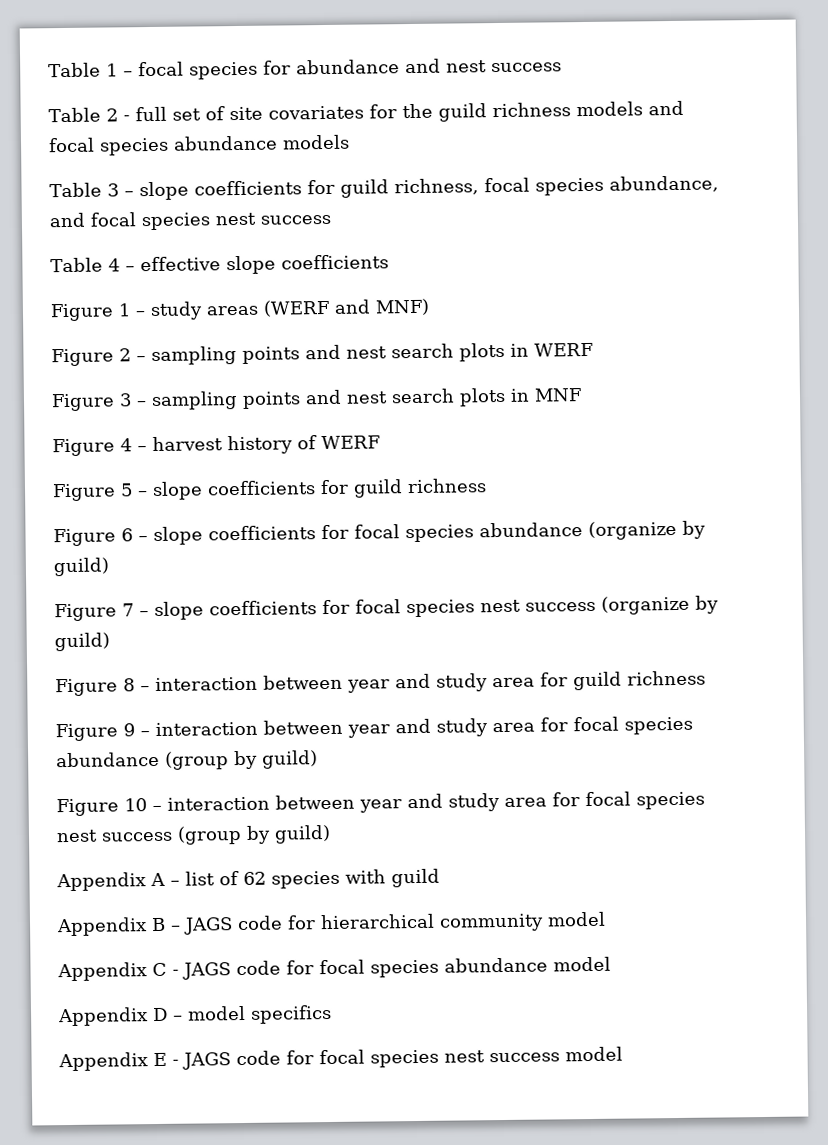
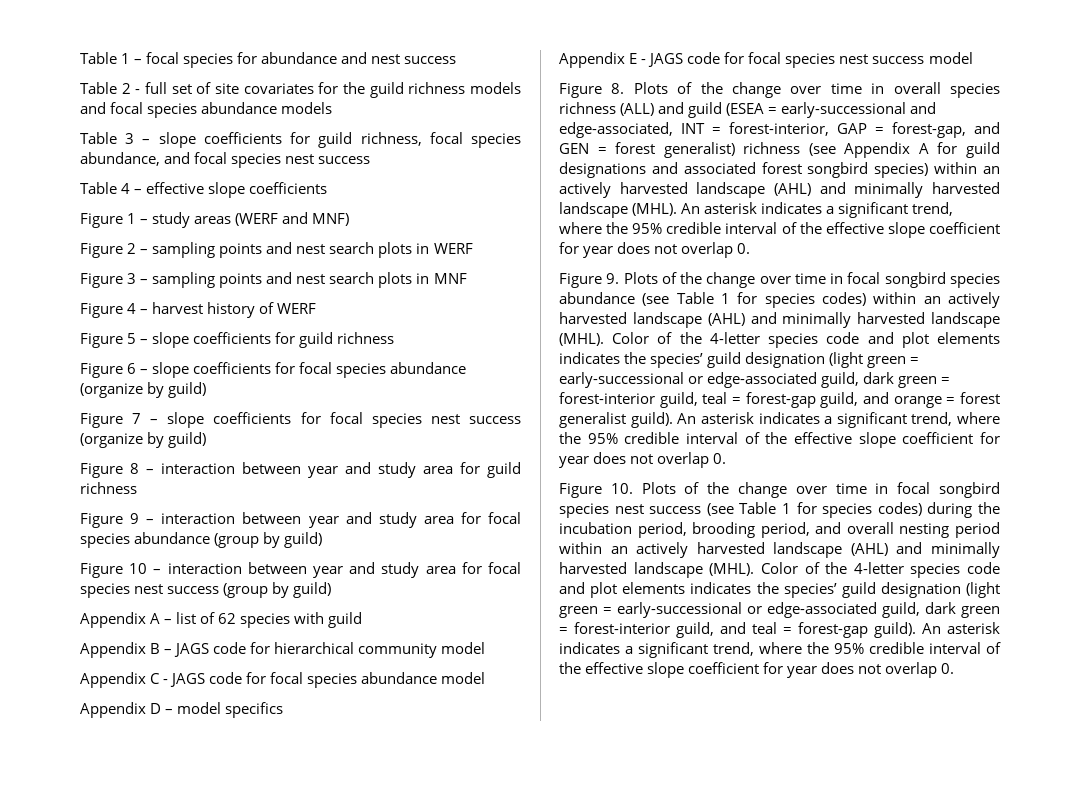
(623, 1054) none -> [559,82,1000,98] [559,102,937,118] [559,122,1000,138] [559,142,1000,158] [559,162,1001,178] [559,182,1000,198] [559,202,954,218] [559,222,1000,238] [559,242,751,258] [559,272,1000,288] [559,292,1000,308] [559,312,1000,328] [559,332,1000,348] [559,352,920,368] [559,372,951,388] [559,392,1000,408] [559,412,1000,428] [559,432,1000,448] [559,452,727,468] [559,482,1000,498] [559,502,1000,518] [559,522,1000,538] [559,542,1000,558] [559,562,1000,578] [559,582,1000,598] [559,602,1000,618] [559,622,1000,638] [559,642,1001,658] [559,662,955,678] // Figure 8. Plots of the change over time in overall species richness (ALL) and guild (ESEA = early-successional and edge-associated, INT = forest-interior, GAP = forest-gap, and GEN = forest generalist) richness (see Appendix A for guild designations and associated forest songbird species) within an actively harvested landscape (AHL) and minimally harvested landscape (MHL). An asterisk indicates a significant trend, where the 95% credible interval of the effective slope coefficient for year does not overlap 0. // Figure 9. Plots of the change over time in focal songbird species abundance (see Table 1 for species codes) within an actively harvested landscape (AHL) and minimally harvested landscape (MHL). Color of the 4-letter species code and plot elements indicates the species’ guild designation (light green = early-successional or edge-associated guild, dark green = forest-interior guild, teal = forest-gap guild, and orange = forest generalist guild). An asterisk indicates a significant trend, where the 95% credible interval of the effective slope coefficient for year does not overlap 0. // Figure 10. Plots of the change over time in focal songbird species nest success (see Table 1 for species codes) during the incubation period, brooding period, and overall nesting period within an actively harvested landscape (AHL) and minimally harvested landscape (MHL). Color of the 4-letter species code and plot elements indicates the species’ guild designation (light green = early-successional or edge-associated guild, dark green = forest-interior guild, and teal = forest-gap guild). An asterisk indicates a significant trend, where the 95% credible interval of the effective slope coefficient for year does not overlap 0.

